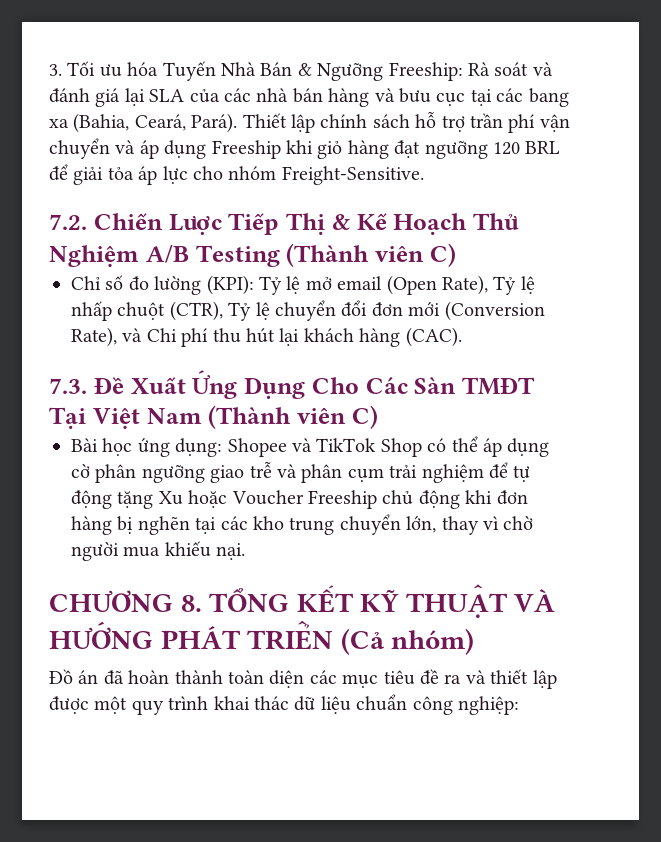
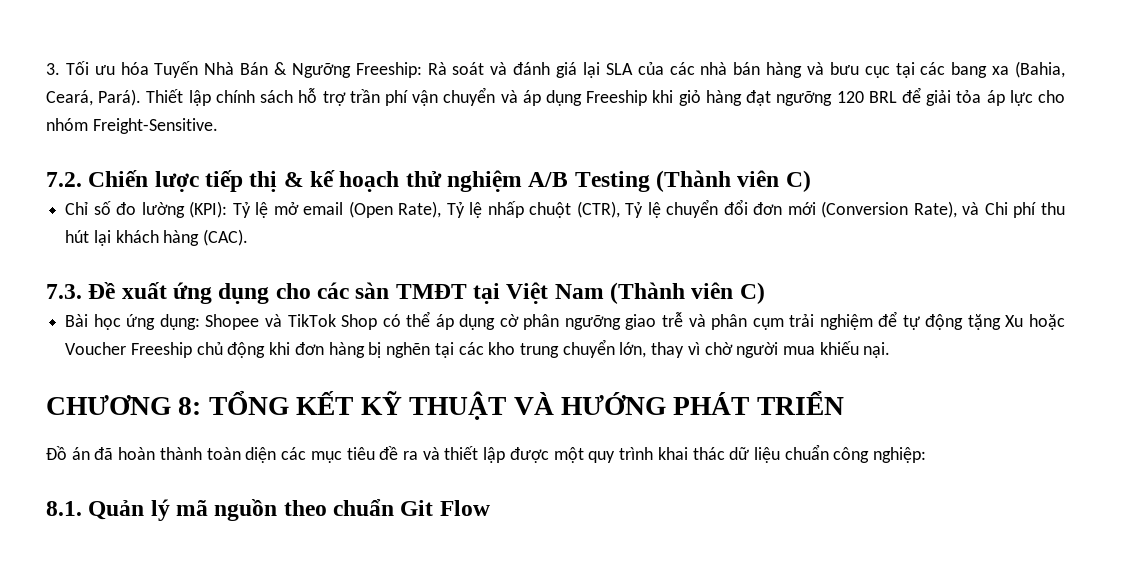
[168,213,519,235] [49,245,139,267] Lược Tiếp Thị & Kế Hoạch Thử Nghiệm -> [154,170,523,192] lược tiếp thị & kế hoạch thử nghiệm
[130,370,535,399] [49,407,86,429] Xuất Ứng Dụng Cho Các Sàn TMĐT Tại -> [121,282,501,304] xuất ứng dụng cho các sàn TMĐT tại
[180,595,202,612] 8. -> [178,397,202,415] 8:
[340,628,475,655] (Cả nhóm) -> (844, 402) none
(519, 705) none -> [46,499,490,521] // 8.1. Quản lý mã nguồn theo chuẩn Git Flow

